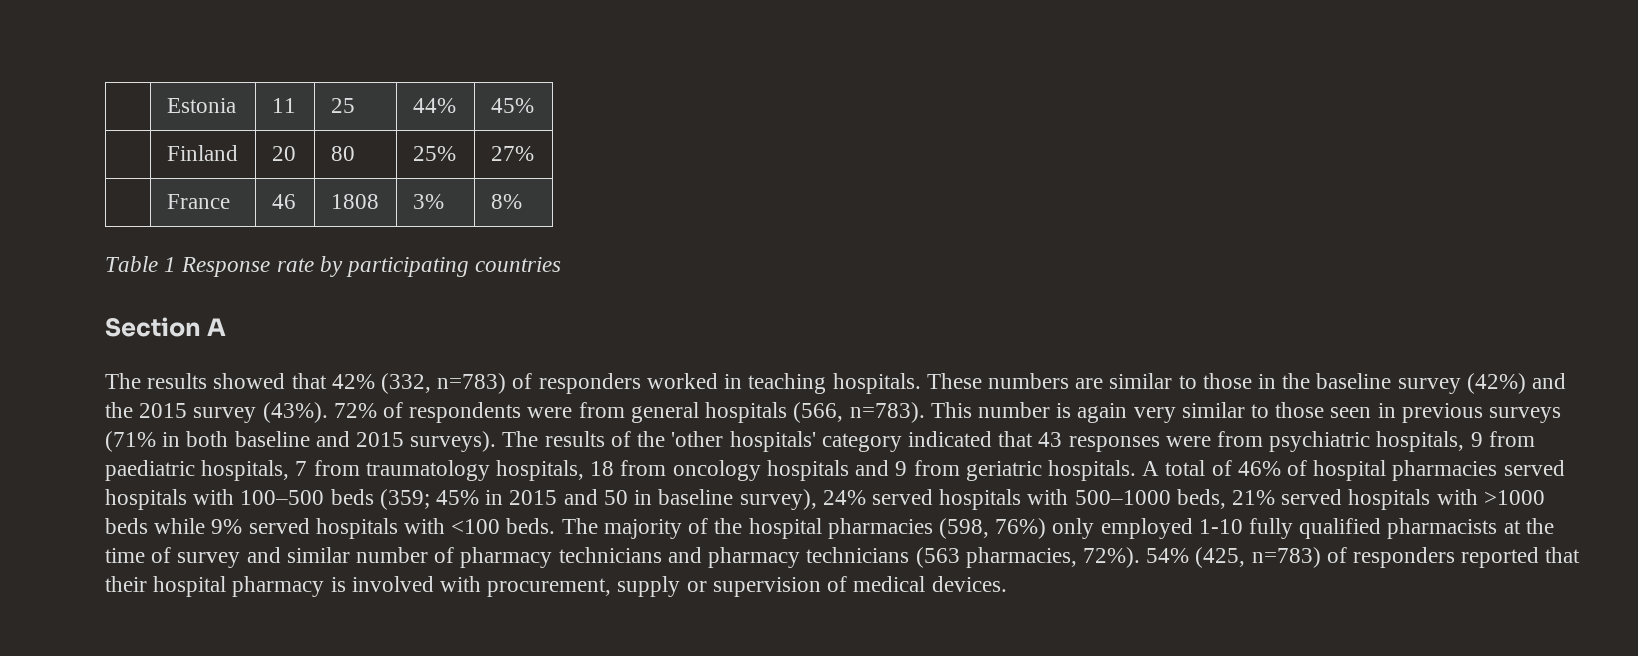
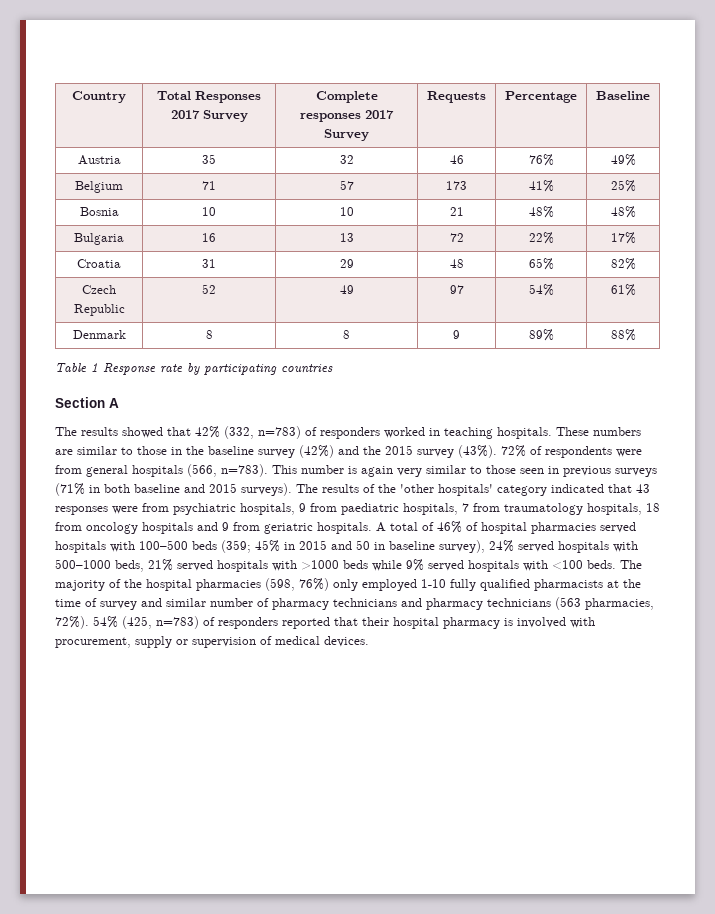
[166,98,236,113] [271,98,296,113] [330,98,355,113] [412,98,456,113] [490,98,534,113] [166,145,238,161] [271,146,296,161] [330,146,355,161] [412,146,456,161] [490,146,534,161] [166,194,230,209] [271,194,296,209] [330,194,379,209] [412,194,444,209] [490,194,522,209] | Estonia | 11 | 25 | 44% | 45% // | Finland | 20 | 80 | 25% | 27% // | France | 46 | 1808 | 3% | 8% -> [72,91,126,103] [157,91,261,103] [170,110,248,122] [315,91,378,103] [300,110,394,122] [324,129,369,141] [427,91,486,103] [505,91,577,103] [596,91,650,100] [77,155,121,165] [202,154,216,164] [339,155,354,164] [449,155,464,164] [528,154,554,166] [610,154,636,166] [75,181,123,193] [202,181,216,190] [339,180,354,190] [446,181,467,190] [528,180,554,192] [610,180,636,192] [79,207,119,216] [202,207,216,216] [339,207,354,216] [449,207,464,216] [528,206,554,218] [610,206,636,218] [74,233,124,245] [202,233,216,242] [339,233,354,242] [449,233,464,242] [528,232,554,244] [610,232,636,244] [77,259,121,268] [202,259,216,268] [339,259,354,268] [449,259,464,268] [528,258,554,270] [610,258,636,270] [82,285,116,294] [73,304,125,316] [202,284,216,294] [339,285,354,294] [449,285,464,294] [528,284,554,296] [610,284,636,296] [72,330,126,339] [205,330,213,339] [343,330,350,339] [453,330,460,339] [528,329,554,341] [610,329,636,341] Country | Total Responses 2017 Survey | Complete responses 2017 Survey | Requests | Percentage | Baseline // Austria | 35 | 32 | 46 | 76% | 49% // Belgium | 71 | 57 | 173 | 41% | 25% // Bosnia | 10 | 10 | 21 | 48% | 48% // Bulgaria | 16 | 13 | 72 | 22% | 17% // Croatia | 31 | 29 | 48 | 65% | 82% // Czech Republic | 52 | 49 | 97 | 54% | 61% // Denmark | 8 | 8 | 9 | 89% | 88%

